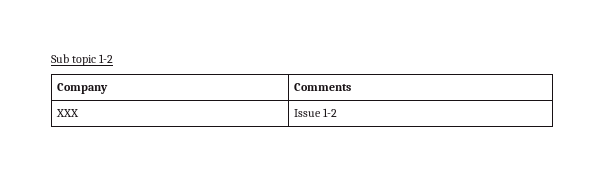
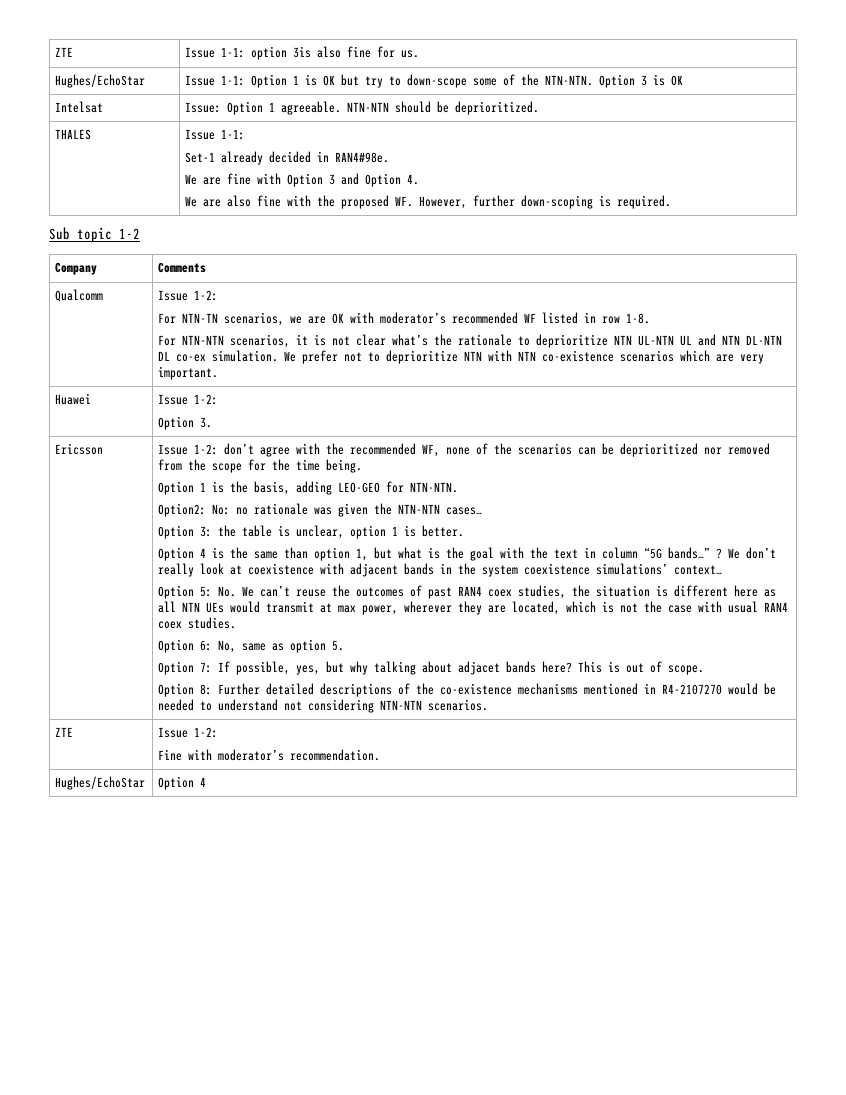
(51, 58) none -> [55,47,74,57] [185,46,420,60] [55,74,146,88] [185,74,684,88] [55,101,104,113] [185,101,540,115] [55,129,92,140] [185,129,246,140] [185,151,390,165] [185,173,420,187] [185,195,672,209] ZTE | Issue 1-1: option 3is also fine for us. // Hughes/EchoStar | Issue 1-1: Option 1 is OK but try to down-scope some of the NTN-NTN. Option 3 is OK // Intelsat | Issue: Option 1 agreeable. NTN-NTN should be deprioritized. // THALES | Issue 1-1: // Set-1 already decided in RAN4#98e. // We are fine with Option 3 and Option 4. // We are also fine with the proposed WF. However, further down-scoping is required. //
[55,109,79,117] [293,108,338,117] XXX | Issue 1-2 -> [55,289,104,302] [158,290,219,301] [158,312,651,326] [158,334,783,348] [158,350,765,364] [158,366,219,380] [55,393,92,405] [158,394,219,405] [158,416,213,430] [55,443,104,455] [158,443,771,457] [158,459,363,473] [158,481,459,495] [158,503,483,517] [158,525,465,539] [158,547,777,561] [158,563,723,577] [158,585,777,599] [158,601,789,615] [158,617,237,629] [158,639,345,653] [158,661,705,675] [158,683,777,697] [158,699,489,713] [55,727,74,737] [158,727,219,738] [158,749,381,761] [55,776,146,790] [158,776,207,790] Qualcomm | Issue 1-2: // For NTN-TN scenarios, we are OK with moderator’s recommended WF listed in row 1-8. // For NTN-NTN scenarios, it is not clear what’s the rationale to deprioritize NTN UL-NTN UL and NTN DL-NTN DL co-ex simulation. We prefer not to deprioritize NTN with NTN co-existence scenarios which are very important. // Huawei | Issue 1-2: // Option 3. // Ericsson | Issue 1-2: don’t agree with the recommended WF, none of the scenarios can be deprioritized nor removed from the scope for the time being. // Option 1 is the basis, adding LEO-GEO for NTN-NTN. // Option2: No: no rationale was given the NTN-NTN cases… // Option 3: the table is unclear, option 1 is better. // Option 4 is the same than option 1, but what is the goal with the text in column “5G bands…” ? We don’t really look at coexistence with adjacent bands in the system coexistence simulations’ context… // Option 5: No. We can’t reuse the outcomes of past RAN4 coex studies, the situation is different here as all NTN UEs would transmit at max power, wherever they are located, which is not the case with usual RAN4 coex studies. // Option 6: No, same as option 5. // Option 7: If possible, yes, but why talking about adjacet bands here? This is out of scope. // Option 8: Further detailed descriptions of the co-existence mechanisms mentioned in R4-2107270 would be needed to understand not considering NTN-NTN scenarios. // ZTE | Issue 1-2: // Fine with moderator’s recommendation. // Hughes/EchoStar | Option 4

